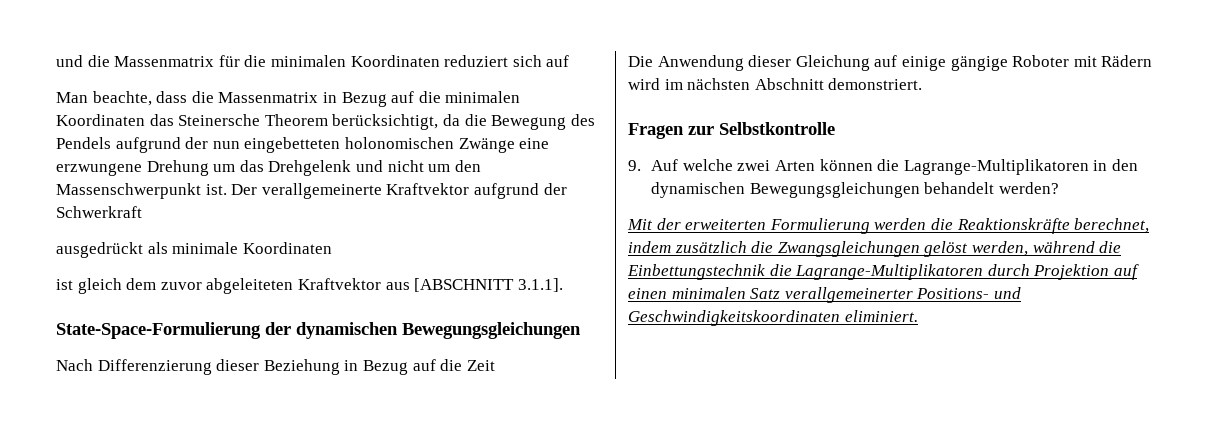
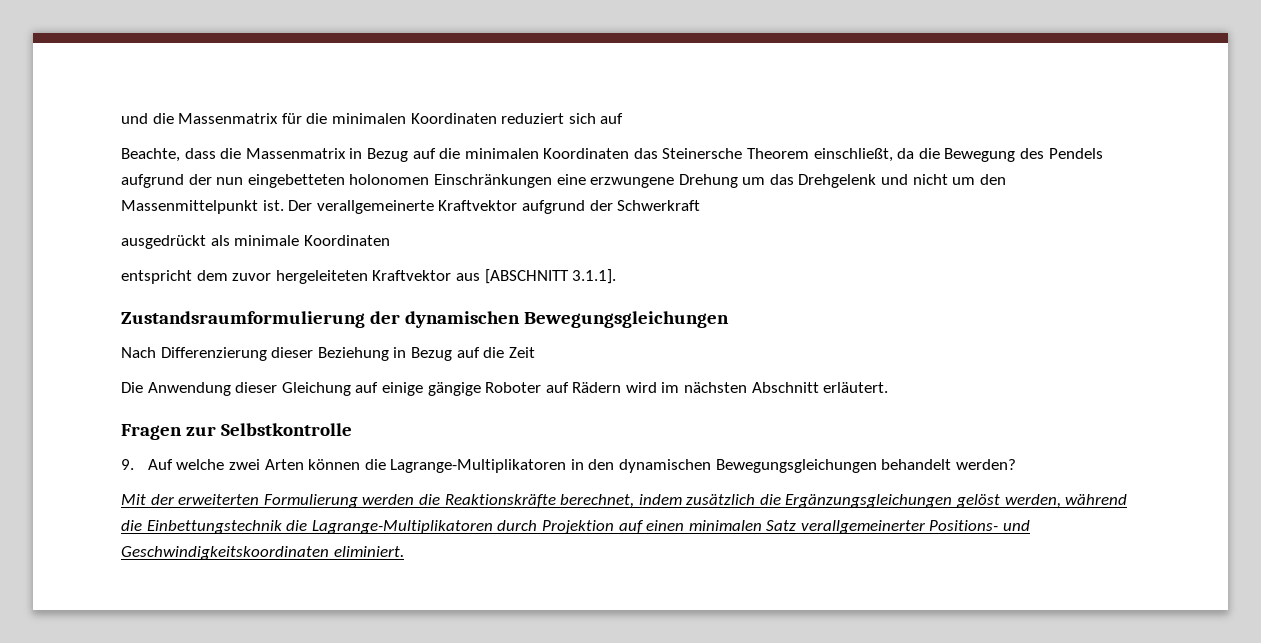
[56,91,152,106] Man beachte, -> [121,148,180,162] Beachte,
[332,114,439,130] berücksichtigt, -> [813,148,893,162] einschließt,
[344,137,515,153] holonomischen Zwänge -> [349,174,552,188] holonomen Einschränkungen
[56,183,201,199] Massenschwerpunkt -> [121,200,258,214] Massenmittelpunkt
[56,278,122,294] ist gleich -> [121,270,192,284] entspricht
[206,278,294,294] abgeleiteten -> [275,270,368,284] hergeleiteten
[56,322,261,339] State-Space-Formulierung -> [121,311,365,328] Zustandsraumformulierung
[1073,56,1097,67] mit -> [545,382,569,393] auf
[828,78,923,90] demonstriert. -> [823,382,889,393] erläutert.
[777,241,920,257] Zwangsgleichungen -> [785,494,953,508] Ergänzungsgleichungen

